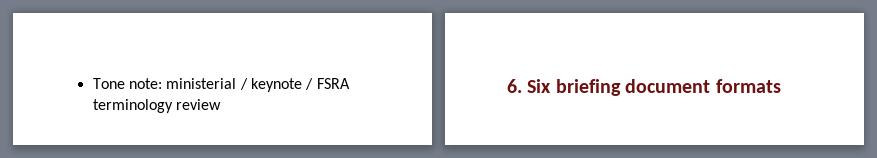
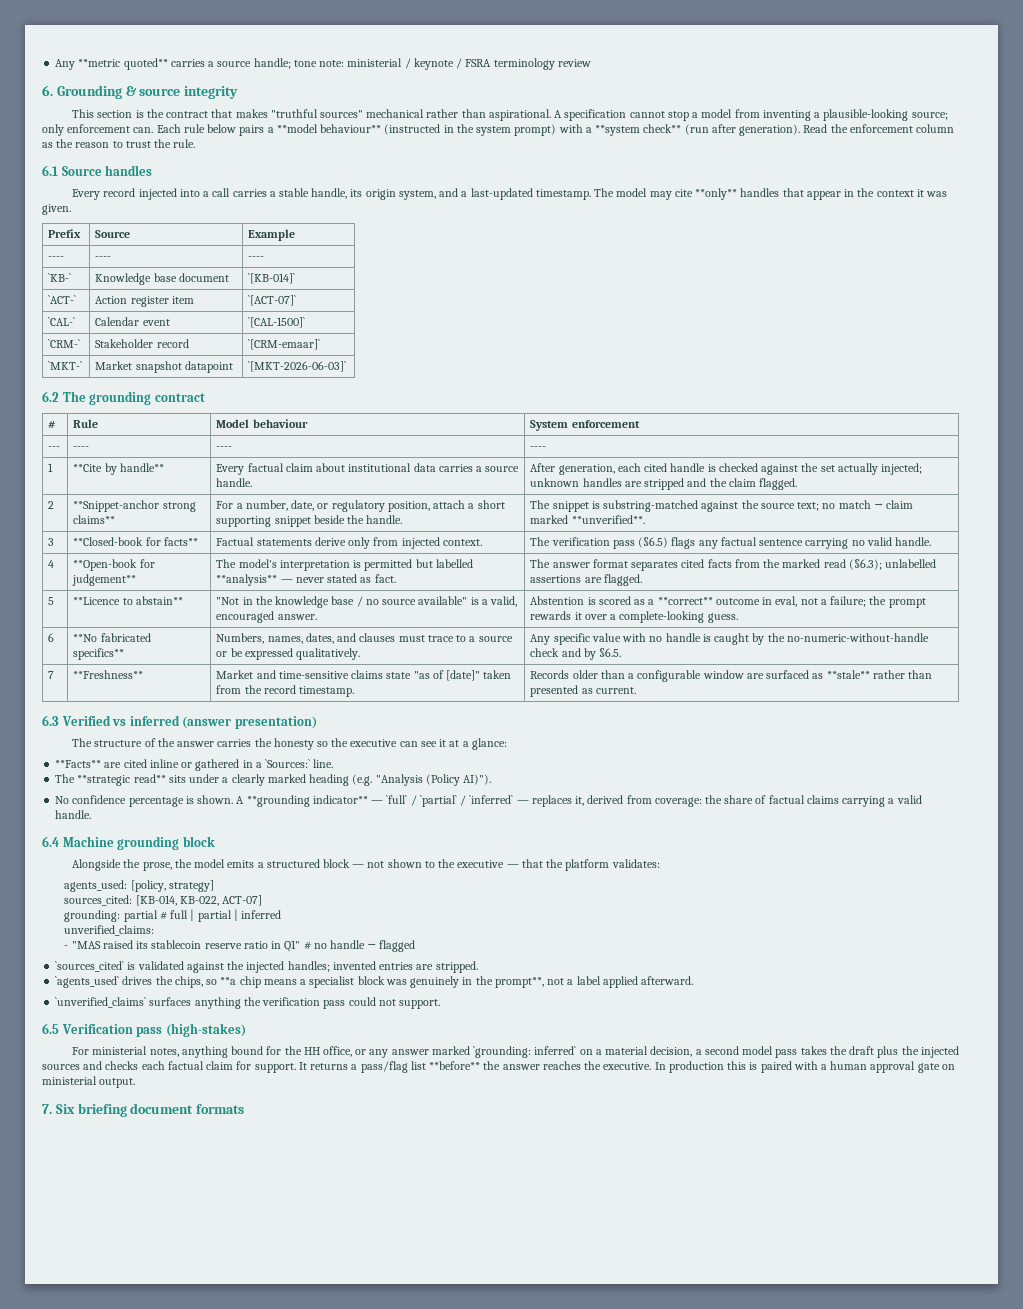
[92,78,125,89] Tone -> [55,58,317,70] Any **metric quoted** carries a source handle; tone
(522, 86) none -> [56,85,239,99] [72,109,948,121] [42,124,955,136] [42,139,196,148] [42,165,153,176] [72,188,948,200] [42,204,71,215] [48,229,82,238] [95,230,131,238] [248,229,296,241] [48,256,65,260] [95,256,112,260] [248,256,265,260] [48,273,72,282] [95,273,229,285] [248,273,296,284] [48,295,77,304] [95,296,194,307] [248,295,297,306] [48,317,76,326] [95,317,170,326] [248,317,306,328] [48,339,81,348] [95,339,189,348] [248,339,321,350] [48,361,83,370] [95,361,233,373] [248,361,347,372] [42,391,205,405] [48,421,57,428] [73,419,99,428] [216,419,308,428] [530,420,640,431] [48,446,61,450] [73,446,90,450] [216,446,233,450] [530,446,547,450] [48,463,54,472] [73,463,164,475] [216,463,520,475] [216,478,253,487] [530,463,923,475] [530,478,798,490] [48,501,55,509] [73,500,196,512] [73,515,116,524] [216,500,505,512] [216,515,403,527] [530,500,914,512] [530,515,645,524] [48,538,55,546] [73,537,198,546] [216,537,482,549] [530,537,932,549] [48,560,55,568] [73,559,155,571] [72,574,137,586] [216,559,473,571] [216,574,396,586] [530,559,937,571] [530,574,642,586] [48,597,55,605] [73,596,183,605] [216,596,518,608] [216,611,317,623] [530,596,926,608] [530,611,738,623] [48,633,55,642] [73,633,151,642] [73,648,125,660] [216,633,513,644] [216,648,361,660] [530,633,929,645] [530,648,622,660] [48,671,55,679] [73,670,144,679] [216,670,512,681] [216,685,355,697] [530,670,933,682] [530,685,636,697] [42,715,317,729] [72,738,507,750] [55,759,334,771] [55,774,492,786] [55,795,922,807] [55,810,92,819] [42,836,215,850] [72,859,660,871] [64,880,214,892] [64,895,263,906] [64,909,282,922] [64,925,155,936] [64,940,416,952] [55,961,478,973] [55,976,694,988] [55,997,441,1009] [42,1023,246,1037] [72,1046,959,1058] [42,1061,955,1073] [42,1076,136,1088] [42,1104,52,1114] Grounding & source integrity // This section is the contract that makes "truthful sources" mechanical rather than aspirational. A specification cannot stop a model from inventing a plausible-looking source; only enforcement can. Each rule below pairs a **model behaviour** (instructed in the system prompt) with a **system check** (run after generation). Read the enforcement column as the reason to trust the rule. // 6.1 Source handles // Every record injected into a call carries a stable handle, its origin system, and a last-updated timestamp. The model may cite **only** handles that appear in the context it was given. // Prefix | Source | Example // ---- | ---- | ---- // `KB-` | Knowledge base document | `[KB-014]` // `ACT-` | Action register item | `[ACT-07]` // `CAL-` | Calendar event | `[CAL-1500]` // `CRM-` | Stakeholder record | `[CRM-emaar]` // `MKT-` | Market snapshot datapoint | `[MKT-2026-06-03]` // 6.2 The grounding contract // # | Rule | Model behaviour | System enforcement // --- | ---- | ---- | ---- // 1 | **Cite by handle** | Every factual claim about institutional data carries a source handle. | After generation, each cited handle is checked against the set actually injected; unknown handles are stripped and the claim flagged. // 2 | **Snippet-anchor strong claims** | For a number, date, or regulatory position, attach a short supporting snippet beside the handle. | The snippet is substring-matched against the source text; no match → claim marked **unverified**. // 3 | **Closed-book for facts** | Factual statements derive only from injected context. | The verification pass (§6.5) flags any factual sentence carrying no valid handle. // 4 | **Open-book for judgement** | The model's interpretation is permitted but labelled **analysis** — never stated as fact. | The answer format separates cited facts from the marked read (§6.3); unlabelled assertions are flagged. // 5 | **Licence to abstain** | "Not in the knowledge base / no source available" is a valid, encouraged answer. | Abstention is scored as a **correct** outcome in eval, not a failure; the prompt rewards it over a complete-looking guess. // 6 | **No fabricated specifics** | Numbers, names, dates, and clauses must trace to a source or be expressed qualitatively. | Any specific value with no handle is caught by the no-numeric-without-handle check and by §6.5. // 7 | **Freshness** | Market and time-sensitive claims state "as of [date]" taken from the record timestamp. | Records older than a configurable window are surfaced as **stale** rather than presented as current. // 6.3 Verified vs inferred (answer presentation) // The structure of the answer carries the honesty so the executive can see it at a glance: // **Facts** are cited inline or gathered in a `Sources:` line. // The **strategic read** sits under a clearly marked heading (e.g. "Analysis (Policy AI)"). // No confidence percentage is shown. A **grounding indicator** — `full` / `partial` / `inferred` — replaces it, derived from coverage: the share of factual claims carrying a valid handle. // 6.4 Machine grounding block // Alongside the prose, the model emits a structured block — not shown to the executive — that the platform validates: // agents_used: [policy, strategy] // sources_cited: [KB-014, KB-022, ACT-07] // grounding: partial # full | partial | inferred // unverified_claims: // - "MAS raised its stablecoin reserve ratio in Q1" # no handle → flagged // `sources_cited` is validated against the injected handles; invented entries are stripped. // `agents_used` drives the chips, so **a chip means a specialist block was genuinely in the prompt**, not a label applied afterward. // `unverified_claims` surfaces anything the verification pass could not support. // 6.5 Verification pass (high-stakes) // For ministerial notes, anything bound for the HH office, or any answer marked `grounding: inferred` on a material decision, a second model pass takes the draft plus the injected sources and checks each factual claim for support. It returns a pass/flag list **before** the answer reaches the executive. In production this is paired with a human approval gate on ministerial output. // 7.

